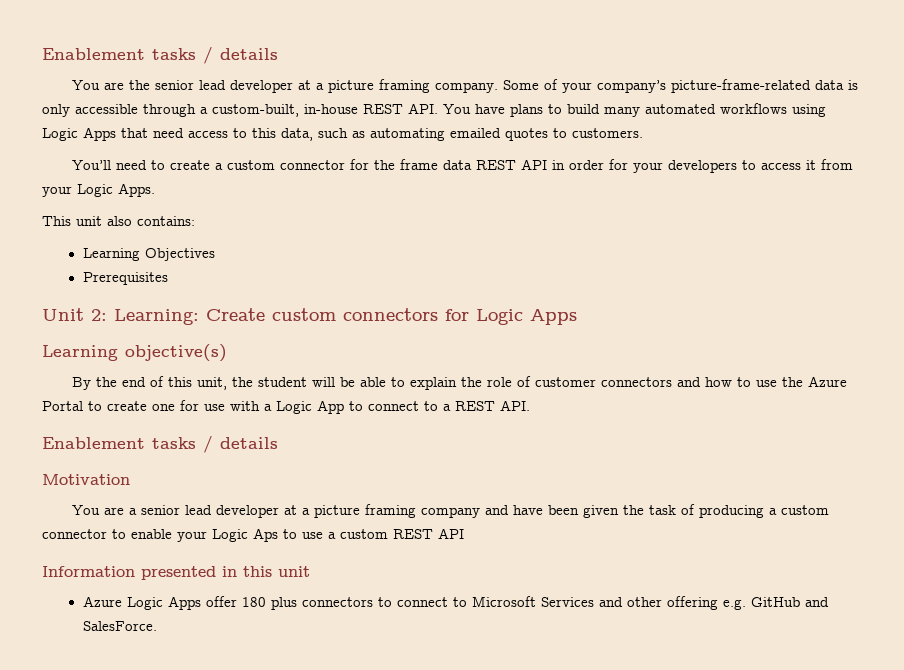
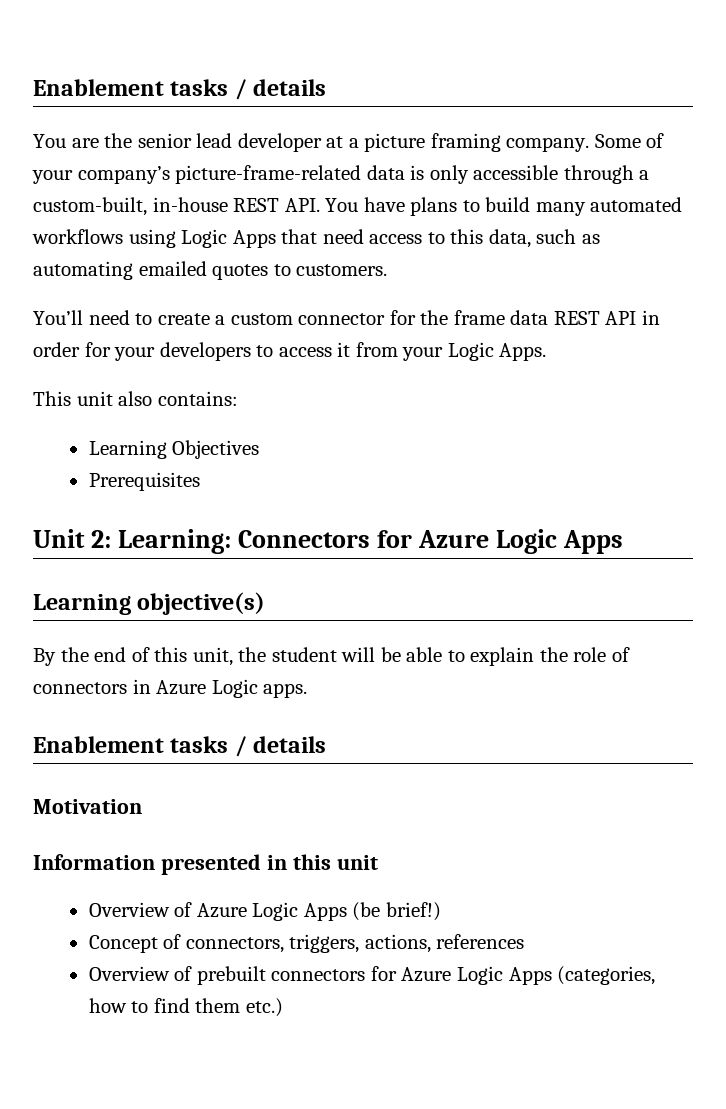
[206,308,469,321] Create custom connectors for -> [238,530,490,548] Connectors for Azure
[534,376,847,387] [42,400,530,414] customer connectors and how to use the Azure Portal to create one for use with a Logic App to connect to a REST API. -> [33,679,308,698] connectors in Azure Logic apps.
[71,504,829,518] [42,528,464,542] // You are a senior lead developer at a picture framing company and have been given the task of producing a custom connector to enable your Logic Aps to use a custom REST API -> (142, 806) none
[82,596,829,610] [82,621,157,631] Azure Logic Apps offer 180 plus connectors to connect to Microsoft Services and other offering e.g. GitHub and SalesForce. -> [88,902,441,921] [88,934,525,953] [88,966,656,985] [88,998,283,1017] Overview of Azure Logic Apps (be brief!) // Concept of connectors, triggers, actions, references // Overview of prebuilt connectors for Azure Logic Apps (categories, how to find them etc.)

